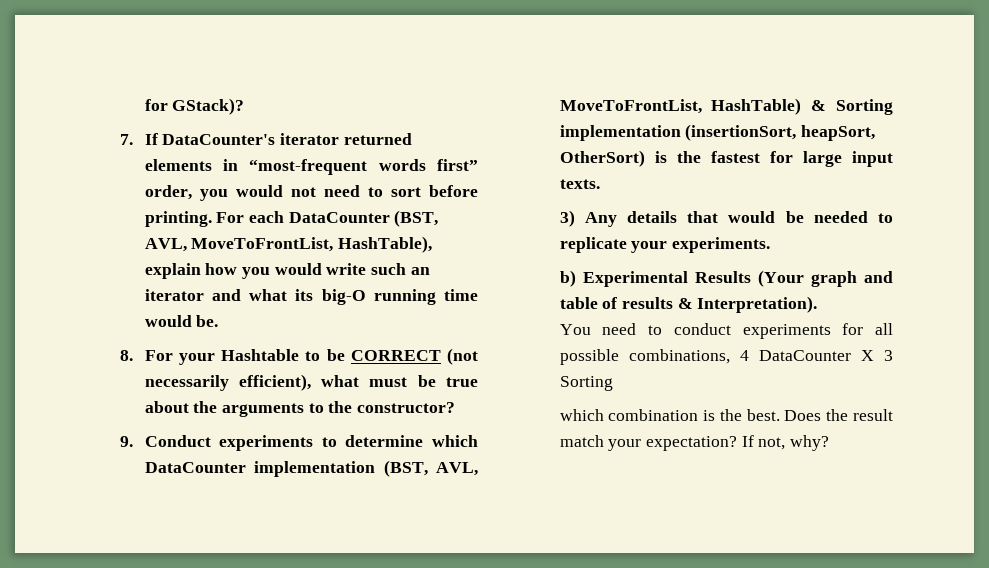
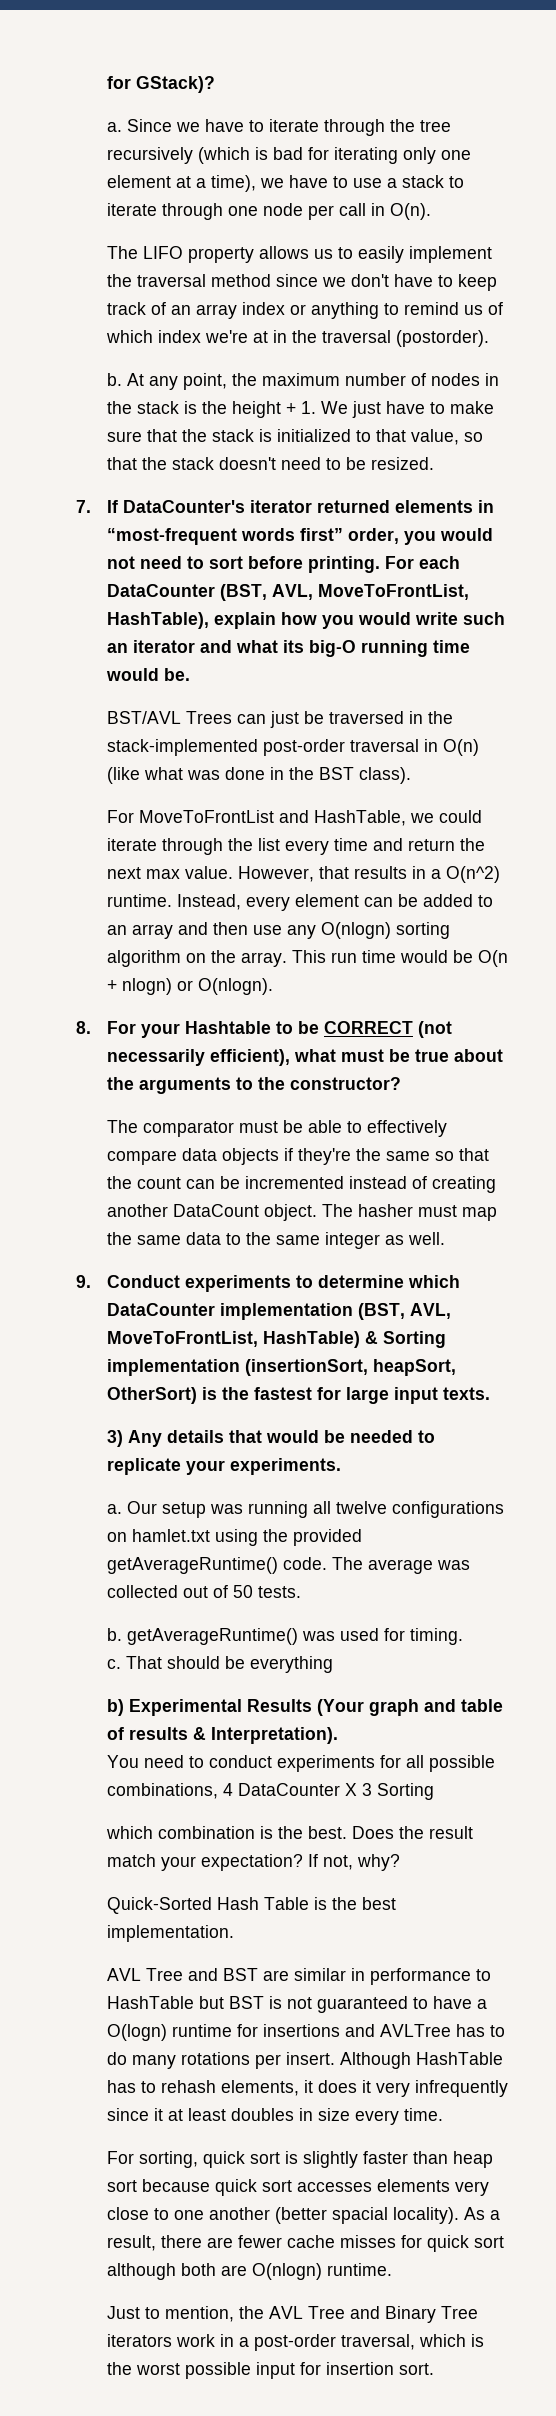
(245, 106) none -> [106,119,451,136] [106,147,471,164] [106,175,464,192] [106,203,431,220] [106,246,492,263] [106,274,497,291] [106,302,503,319] [105,330,489,347] [106,373,499,390] [106,401,494,418] [106,429,483,445] [106,457,434,470] // a. Since we have to iterate through the tree recursively (which is bad for iterating only one element at a time), we have to use a stack to iterate through one node per call in O(n). // The LIFO property allows us to easily implement the traversal method since we don't have to keep track of an array index or anything to remind us of which index we're at in the traversal (postorder). // b. At any point, the maximum number of nodes in the stack is the height + 1. We just have to make sure that the stack is initialized to that value, so that the stack doesn't need to be resized.
(219, 321) none -> [106,711,453,728] [106,739,479,756] [106,767,411,784] [106,810,482,826] [106,838,485,855] [106,866,500,883] [106,894,493,911] [106,922,450,939] [106,950,508,967] [106,978,273,995] // BST/AVL Trees can just be traversed in the stack-implemented post-order traversal in O(n) (like what was done in the BST class). // For MoveToFrontList and HashTable, we could iterate through the list every time and return the next max value. However, that results in a O(n^2) runtime. Instead, every element can be added to an array and then use any O(nlogn) sorting algorithm on the array. This run time would be O(n + nlogn) or O(nlogn).
(456, 407) none -> [106,1120,447,1137] [106,1148,489,1165] [106,1176,496,1193] [106,1204,497,1221] [106,1232,445,1249] // The comparator must be able to effectively compare data objects if they're the same so that the count can be incremented instead of creating another DataCount object. The hasher must map the same data to the same integer as well.
(771, 245) none -> [106,1501,504,1518] [106,1529,362,1546] [106,1557,470,1574] [106,1585,301,1598] [106,1628,463,1645] [106,1656,333,1673] // a. Our setup was running all twelve configurations on hamlet.txt using the provided getAverageRuntime() code. The average was collected out of 50 tests. // b. getAverageRuntime() was used for timing. // c. That should be everything
(830, 443) none -> [106,1897,396,1914] [106,1925,234,1942] [106,1968,491,1985] [106,1996,487,2013] [106,2024,505,2041] [106,2052,503,2069] [106,2080,508,2097] [106,2108,443,2125] [106,2151,493,2168] [106,2179,489,2196] [106,2207,500,2224] [106,2235,504,2252] [106,2263,392,2280] [106,2306,478,2323] [106,2334,484,2351] [106,2362,434,2379] // Quick-Sorted Hash Table is the best implementation. // AVL Tree and BST are similar in performance to HashTable but BST is not guaranteed to have a O(logn) runtime for insertions and AVLTree has to do many rotations per insert. Although HashTable has to rehash elements, it does it very infrequently since it at least doubles in size every time. // For sorting, quick sort is slightly faster than heap sort because quick sort accesses elements very close to one another (better spacial locality). As a result, there are fewer cache misses for quick sort although both are O(nlogn) runtime. // Just to mention, the AVL Tree and Binary Tree iterators work in a post-order traversal, which is the worst possible input for insertion sort.

